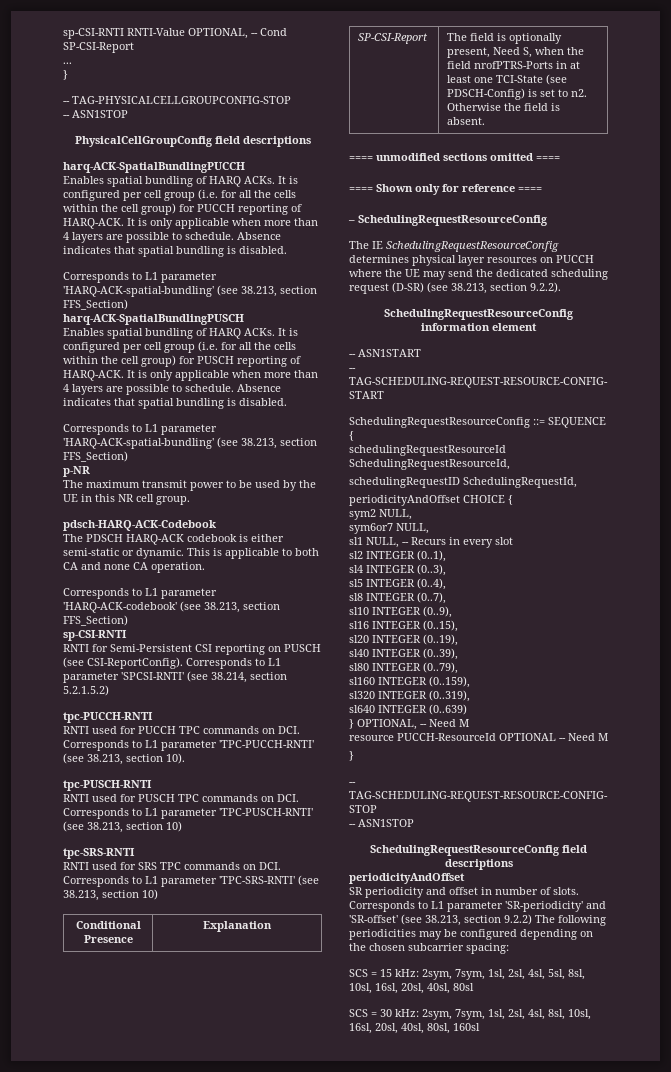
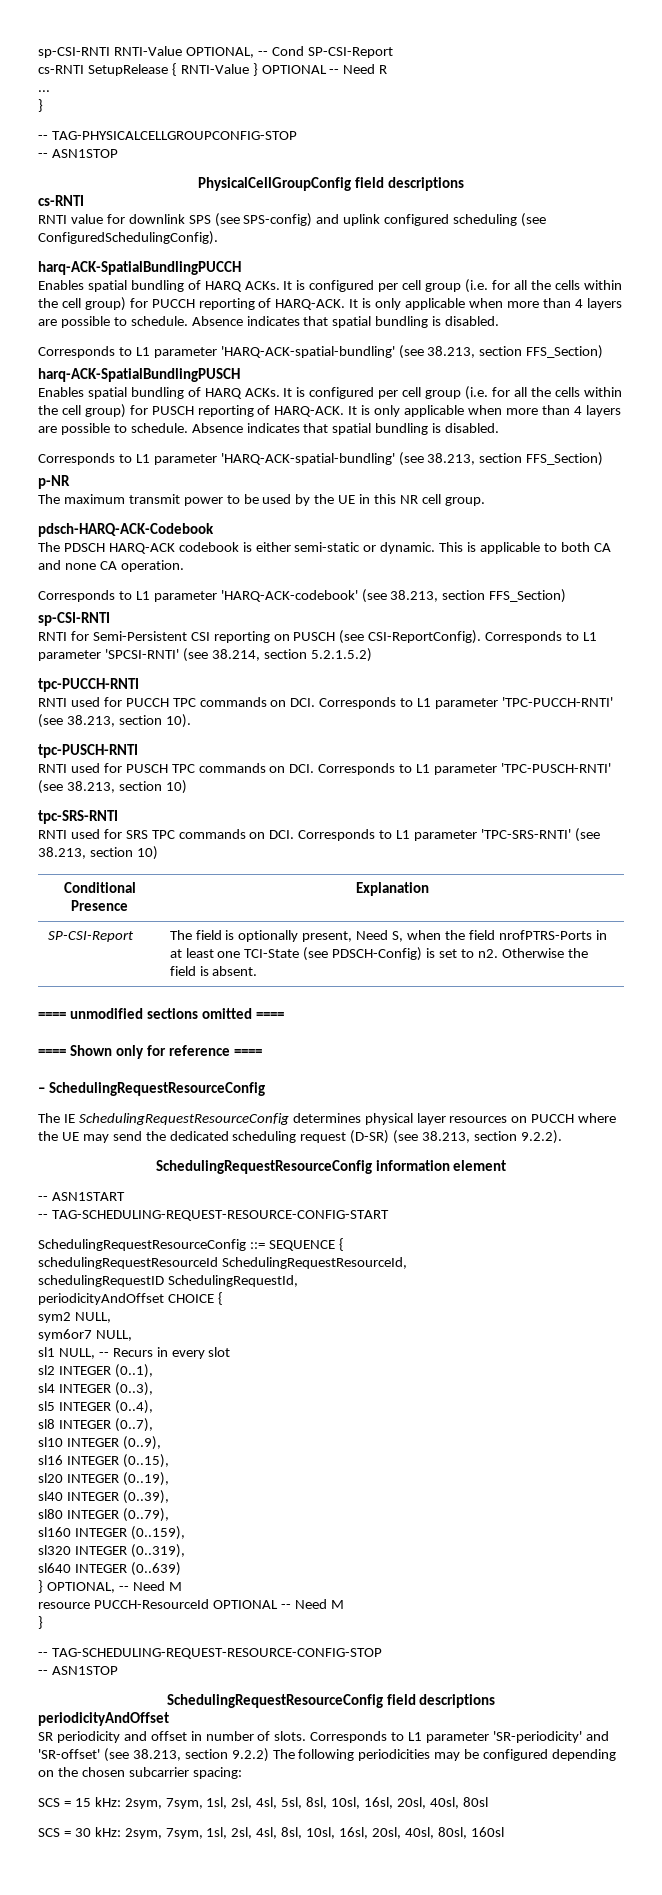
(134, 47) none -> [38,63,388,76] // cs-RNTI SetupRelease { RNTI-Value } OPTIONAL -- Need R
(311, 141) none -> [38,195,84,206] [38,213,547,227] [38,231,218,245] // cs-RNTI // RNTI value for downlink SPS (see SPS-config) and uplink configured scheduling (see ConfiguredSchedulingConfig).

